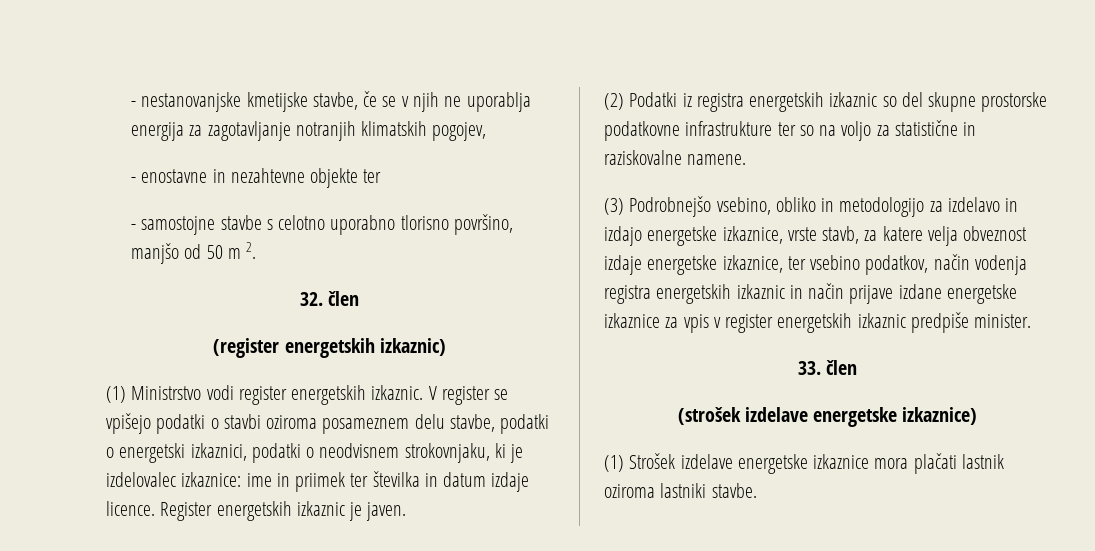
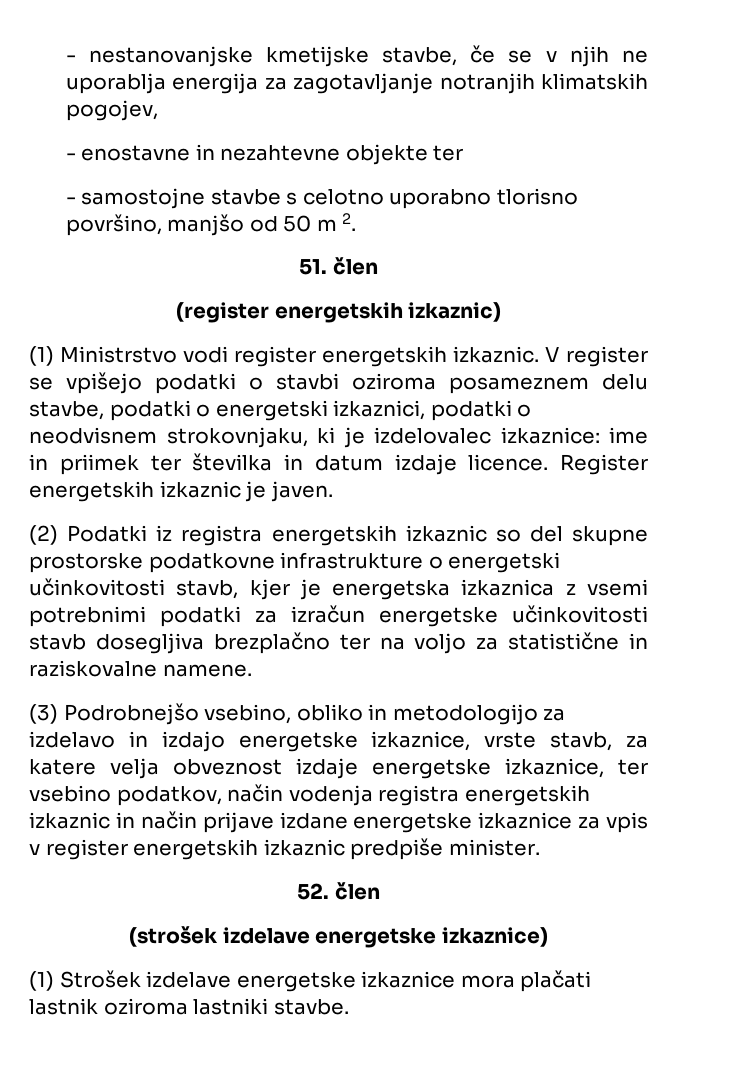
[299,292,323,306] 32. -> [299,259,328,275] 51.
[777,122,814,136] ter so -> [428,552,561,573] [29,578,648,600] [29,605,648,627] [29,632,370,654] o energetski učinkovitosti stavb, kjer je energetska izkaznica z vsemi potrebnimi podatki za izračun energetske učinkovitosti stavb dosegljiva brezplačno ter
[797,361,821,375] 33. -> [297,883,330,900] 52.

